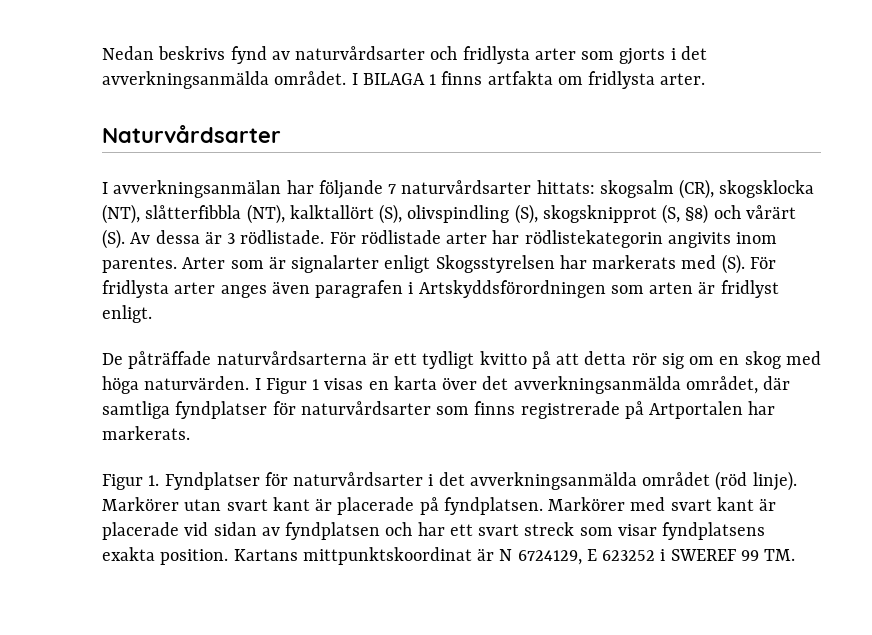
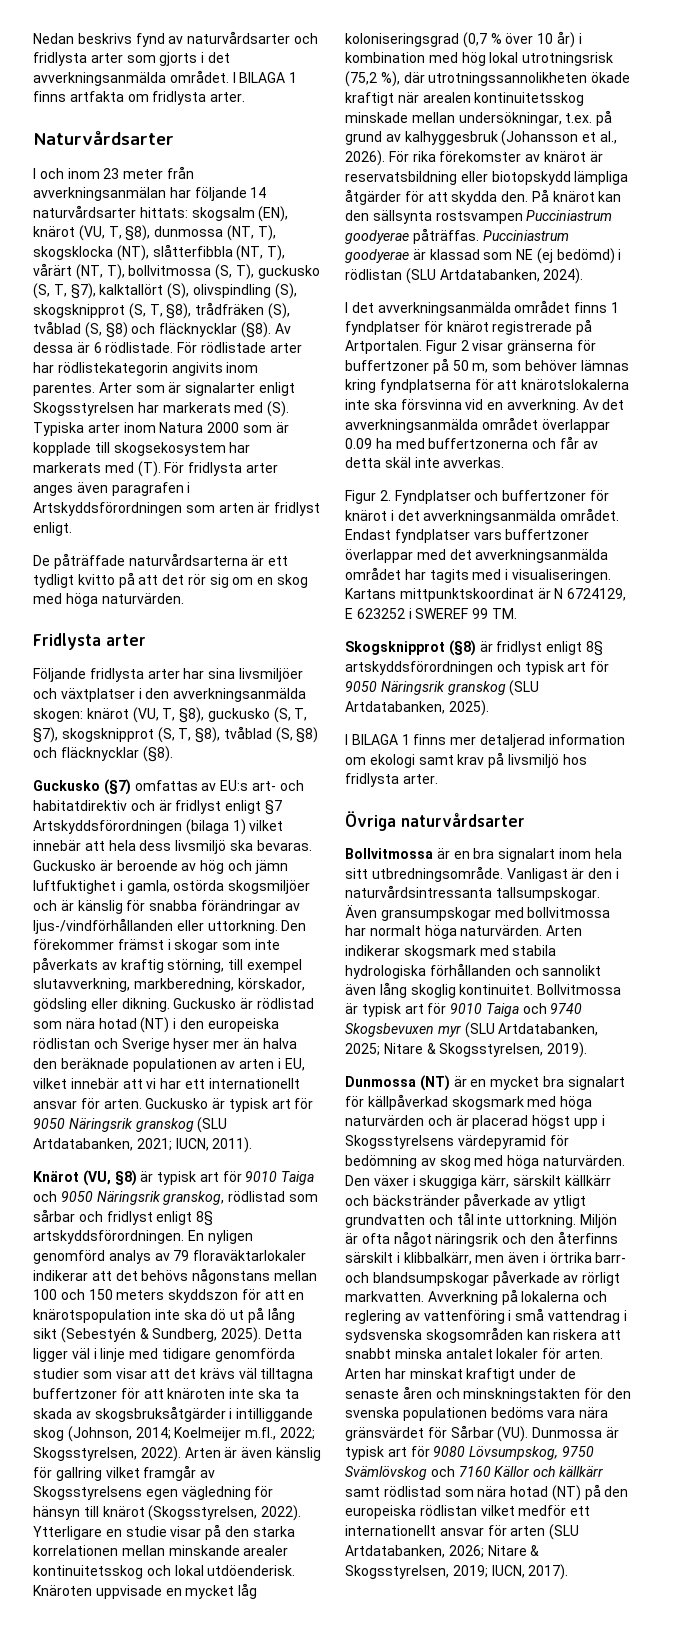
(108, 188) none -> [39,166,194,179] och inom 23 meter från
[388,184,397,194] 7 -> [250,187,267,198] 14
[679,179,815,199] [102,204,285,224] (CR), skogsklocka (NT), slåtterfibbla (NT), -> [258,206,289,222] [33,225,276,241] [33,244,286,261] [33,263,320,280] [33,283,96,299] (EN), knärot (VU, T, §8), dunmossa (NT, T), skogsklocka (NT), slåtterfibbla (NT, T), vårärt (NT, T), bollvitmossa (S, T), guckusko (S, T, §7),
[685,204,796,224] [102,229,125,249] §8) och vårärt (S). -> [149,302,290,319] [33,321,271,338] T, §8), trådfräken (S), tvåblad (S, §8) och fläcknycklar (§8).
[227,233,236,244] 3 -> [93,342,102,353] 6
(745, 264) none -> [33,422,289,436] [33,442,251,456] [33,461,161,477] Typiska arter inom Natura 2000 som är kopplade till skogsekosystem har markerats med (T).
[584,351,627,365] detta -> [162,574,185,585] det
[254,376,791,394] [102,401,776,419] [102,426,190,440] [102,471,797,491] [102,497,777,515] [102,522,766,540] [102,547,229,565] I Figur 1 visas en karta över det avverkningsanmälda området, där samtliga fyndplatser för naturvårdsarter som finns registrerade på Artportalen har markerats. // Figur 1. Fyndplatser för naturvårdsarter i det avverkningsanmälda området (röd linje). Markörer utan svart kant är placerade på fyndplatsen. Markörer med svart kant är placerade vid sidan av fyndplatsen och har ett svart streck som visar fyndplatsens exakta position. -> [33,633,146,650] [33,668,303,682] [33,688,307,702] [33,707,308,723] [33,726,319,743] [33,746,173,762] [33,779,304,795] [33,800,282,815] [33,819,284,835] [33,840,312,854] [33,860,288,874] [33,880,311,894] [33,900,300,914] [33,918,307,934] [33,939,280,953] [33,957,302,973] [33,978,305,992] [33,998,314,1012] [33,1017,279,1033] [33,1038,297,1052] [33,1058,305,1072] [33,1078,300,1089] [33,1098,314,1112] [33,1117,228,1133] [33,1137,253,1153] [33,1170,315,1186] [33,1191,318,1205] [33,1209,214,1226] [33,1230,253,1244] [33,1250,307,1264] [33,1268,317,1284] [33,1289,305,1303] [33,1307,295,1323] [33,1327,302,1343] [33,1348,295,1362] [33,1368,314,1382] [33,1388,299,1399] [33,1406,314,1422] [33,1426,315,1442] [33,1446,321,1462] [33,1465,216,1481] [33,1486,274,1500] [33,1505,302,1521] [33,1524,295,1540] [33,1545,289,1556] [33,1565,296,1579] [33,1583,258,1599] [345,31,582,48] [345,52,614,66] [345,71,631,87] [345,92,585,106] [345,110,613,126] [345,130,617,146] [345,150,603,166] [345,171,629,185] [345,189,622,205] [345,210,613,224] [345,228,569,244] [345,248,622,264] [345,268,584,284] [345,300,619,316] [345,319,593,335] [345,340,596,354] [345,358,629,374] [345,379,630,393] [345,399,625,413] [345,417,610,433] [345,436,598,449] [345,457,505,468] [345,490,609,504] [345,508,620,524] [345,529,590,543] [345,549,609,563] [345,567,611,583] // Fridlysta arter // Följande fridlysta arter har sina livsmiljöer och växtplatser i den avverkningsanmälda skogen: knärot (VU, T, §8), guckusko (S, T, §7), skogsknipprot (S, T, §8), tvåblad (S, §8) och fläcknycklar (§8). // Guckusko (§7) omfattas av EU:s art- och habitatdirektiv och är fridlyst enligt §7 Artskyddsförordningen (bilaga 1) vilket innebär att hela dess livsmiljö ska bevaras. Guckusko är beroende av hög och jämn luftfuktighet i gamla, ostörda skogsmiljöer och är känslig för snabba förändringar av ljus-/vindförhållanden eller uttorkning. Den förekommer främst i skogar som inte påverkats av kraftig störning, till exempel slutavverkning, markberedning, körskador, gödsling eller dikning. Guckusko är rödlistad som nära hotad (NT) i den europeiska rödlistan och Sverige hyser mer än halva den beräknade populationen av arten i EU, vilket innebär att vi har ett internationellt ansvar för arten. Guckusko är typisk art för 9050 Näringsrik granskog (SLU Artdatabanken, 2021; IUCN, 2011). // Knärot (VU, §8) är typisk art för 9010 Taiga och 9050 Näringsrik granskog, rödlistad som sårbar och fridlyst enligt 8§ artskyddsförordningen. En nyligen genomförd analys av 79 floraväktarlokaler indikerar att det behövs någonstans mellan 100 och 150 meters skyddszon för att en knärotspopulation inte ska dö ut på lång sikt (Sebestyén & Sundberg, 2025). Detta ligger väl i linje med tidigare genomförda studier som visar att det krävs väl tilltagna buffertzoner för att knäroten inte ska ta skada av skogsbruksåtgärder i intilliggande skog (Johnson, 2014; Koelmeijer m.fl., 2022; Skogsstyrelsen, 2022). Arten är även känslig för gallring vilket framgår av Skogsstyrelsens egen vägledning för hänsyn till knärot (Skogsstyrelsen, 2022). Ytterligare en studie visar på den starka korrelationen mellan minskande arealer kontinuitetsskog och lokal utdöenderisk. Knäroten uppvisade en mycket låg koloniseringsgrad (0,7 % över 10 år) i kombination med hög lokal utrotningsrisk (75,2 %), där utrotningssannolikheten ökade kraftigt när arealen kontinuitetsskog minskade mellan undersökningar, t.ex. på grund av kalhyggesbruk (Johansson et al., 2026). För rika förekomster av knärot är reservatsbildning eller biotopskydd lämpliga åtgärder för att skydda den. På knärot kan den sällsynta rostsvampen Pucciniastrum goodyerae påträffas. Pucciniastrum goodyerae är klassad som NE (ej bedömd) i rödlistan (SLU Artdatabanken, 2024). // I det avverkningsanmälda området finns 1 fyndplatser för knärot registrerade på Artportalen. Figur 2 visar gränserna för buffertzoner på 50 m, som behöver lämnas kring fyndplatserna för att knärotslokalerna inte ska försvinna vid en avverkning. Av det avverkningsanmälda området överlappar 0.09 ha med buffertzonerna och får av detta skäl inte avverkas. // Figur 2. Fyndplatser och buffertzoner för knärot i det avverkningsanmälda området. Endast fyndplatser vars buffertzoner överlappar med det avverkningsanmälda området har tagits med i visualiseringen.
(796, 555) none -> [345,640,603,656] [345,661,610,675] [345,680,540,696] [345,700,489,716] [345,734,625,748] [345,752,587,768] [345,773,438,787] [345,811,525,831] [345,848,622,862] [345,866,619,882] [345,885,600,901] [345,904,611,921] [345,925,583,939] [345,945,557,959] [345,963,602,979] [345,982,622,998] [345,1003,583,1017] [345,1022,599,1038] [345,1042,588,1058] [345,1075,625,1091] [345,1094,593,1110] [345,1115,605,1129] [345,1135,569,1149] [345,1155,625,1169] [345,1175,611,1189] [345,1193,587,1209] [345,1212,617,1228] [345,1231,618,1247] [345,1252,627,1265] [345,1270,621,1286] [345,1289,608,1305] [345,1308,627,1324] [345,1327,622,1343] [345,1348,603,1359] [345,1368,576,1382] [345,1386,631,1402] [345,1407,609,1421] [345,1425,619,1442] [345,1446,594,1460] [345,1466,603,1480] [345,1484,629,1501] [345,1505,591,1519] [345,1524,580,1540] [345,1545,540,1558] [345,1564,569,1580] // Skogsknipprot (§8) är fridlyst enligt 8§ artskyddsförordningen och typisk art för 9050 Näringsrik granskog (SLU Artdatabanken, 2025). // I BILAGA 1 finns mer detaljerad information om ekologi samt krav på livsmiljö hos fridlysta arter. // Övriga naturvårdsarter // Bollvitmossa är en bra signalart inom hela sitt utbredningsområde. Vanligast är den i naturvårdsintressanta tallsumpskogar. Även gransumpskogar med bollvitmossa har normalt höga naturvärden. Arten indikerar skogsmark med stabila hydrologiska förhållanden och sannolikt även lång skoglig kontinuitet. Bollvitmossa är typisk art för 9010 Taiga och 9740 Skogsbevuxen myr (SLU Artdatabanken, 2025; Nitare & Skogsstyrelsen, 2019). // Dunmossa (NT) är en mycket bra signalart för källpåverkad skogsmark med höga naturvärden och är placerad högst upp i Skogsstyrelsens värdepyramid för bedömning av skog med höga naturvärden. Den växer i skuggiga kärr, särskilt källkärr och bäckstränder påverkade av ytligt grundvatten och tål inte uttorkning. Miljön är ofta något näringsrik och den återfinns särskilt i klibbalkärr, men även i örtrika barr- och blandsumpskogar påverkade av rörligt markvatten. Avverkning på lokalerna och reglering av vattenföring i små vattendrag i sydsvenska skogsområden kan riskera att snabbt minska antalet lokaler för arten. Arten har minskat kraftigt under de senaste åren och minskningstakten för den svenska populationen bedöms vara nära gränsvärdet för Sårbar (VU). Dunmossa är typisk art för 9080 Lövsumpskog, 9750 Svämlövskog och 7160 Källor och källkärr samt rödlistad som nära hotad (NT) på den europeiska rödlistan vilket medför ett internationellt ansvar för arten (SLU Artdatabanken, 2026; Nitare & Skogsstyrelsen, 2019; IUCN, 2017).

